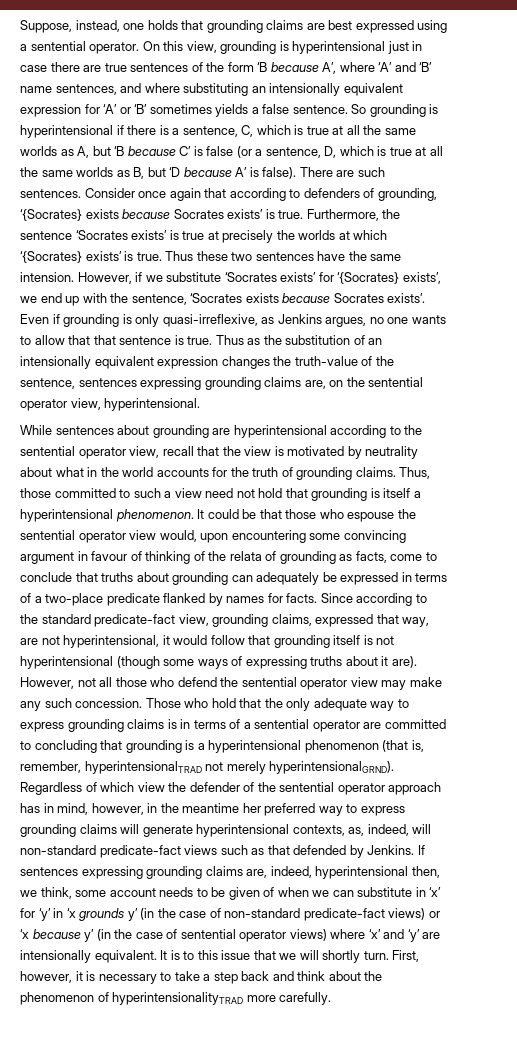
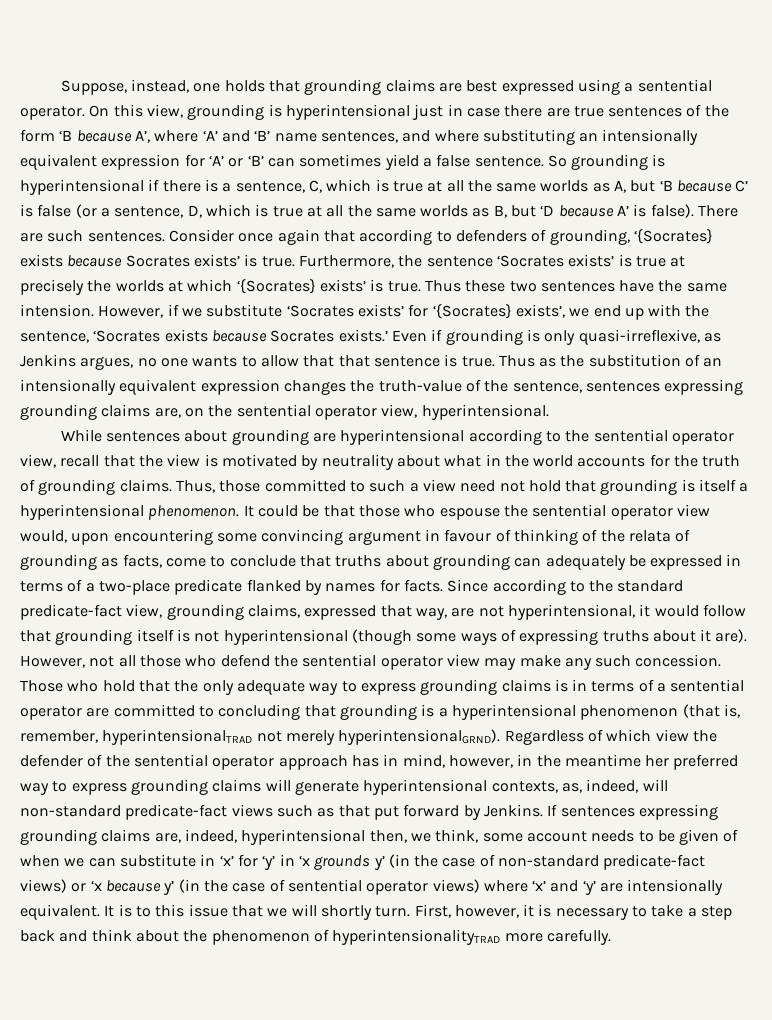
[149,104,249,117] sometimes yields -> [267,154,419,170] can sometimes yield
[387,293,426,303] exists’. -> [338,329,388,342] exists.’
[293,845,347,855] defended -> [373,804,460,820] put forward

